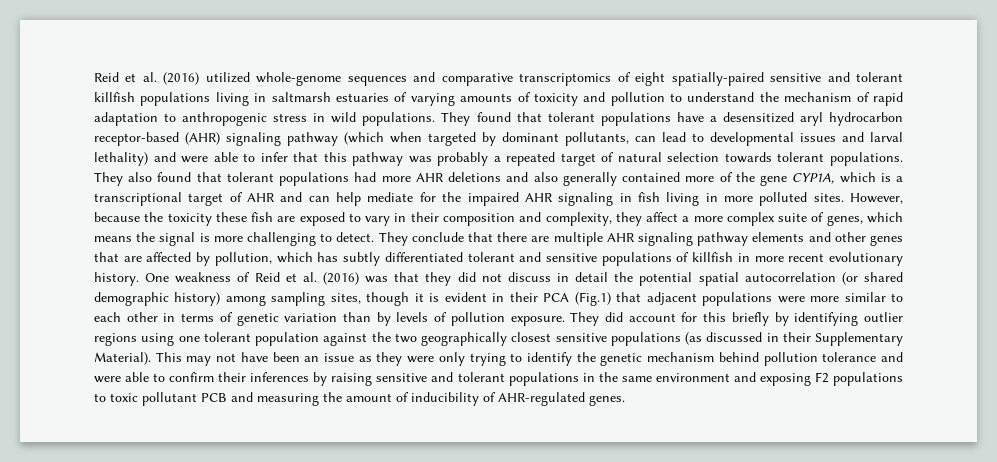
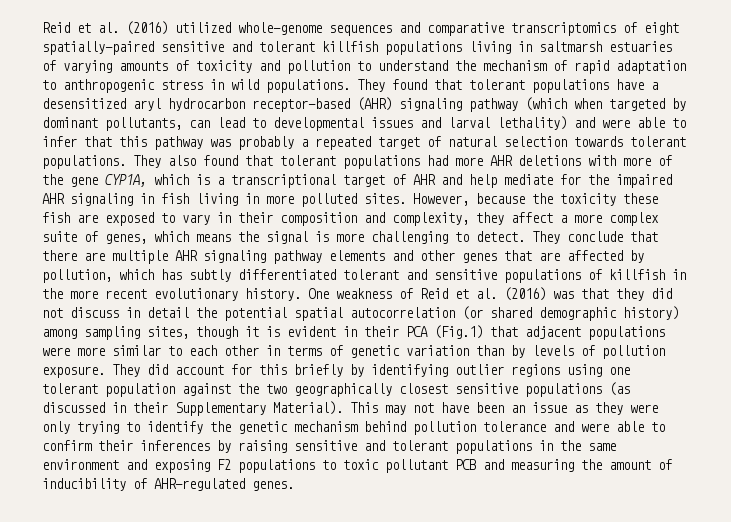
[506,172,681,186] and also generally contained -> [588,155,616,166] with
[308,196,330,202] can -> (462, 179) none
(750, 257) none -> [42,288,63,299] the

